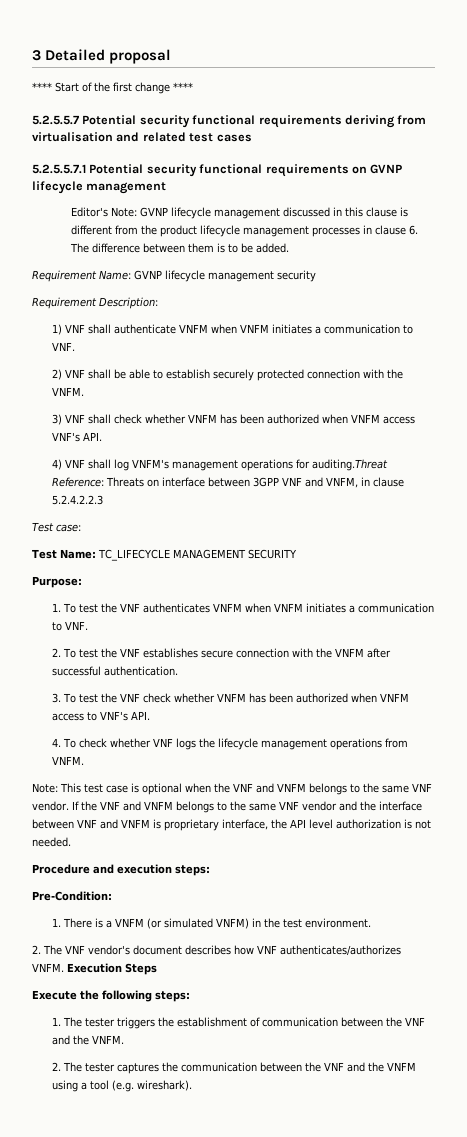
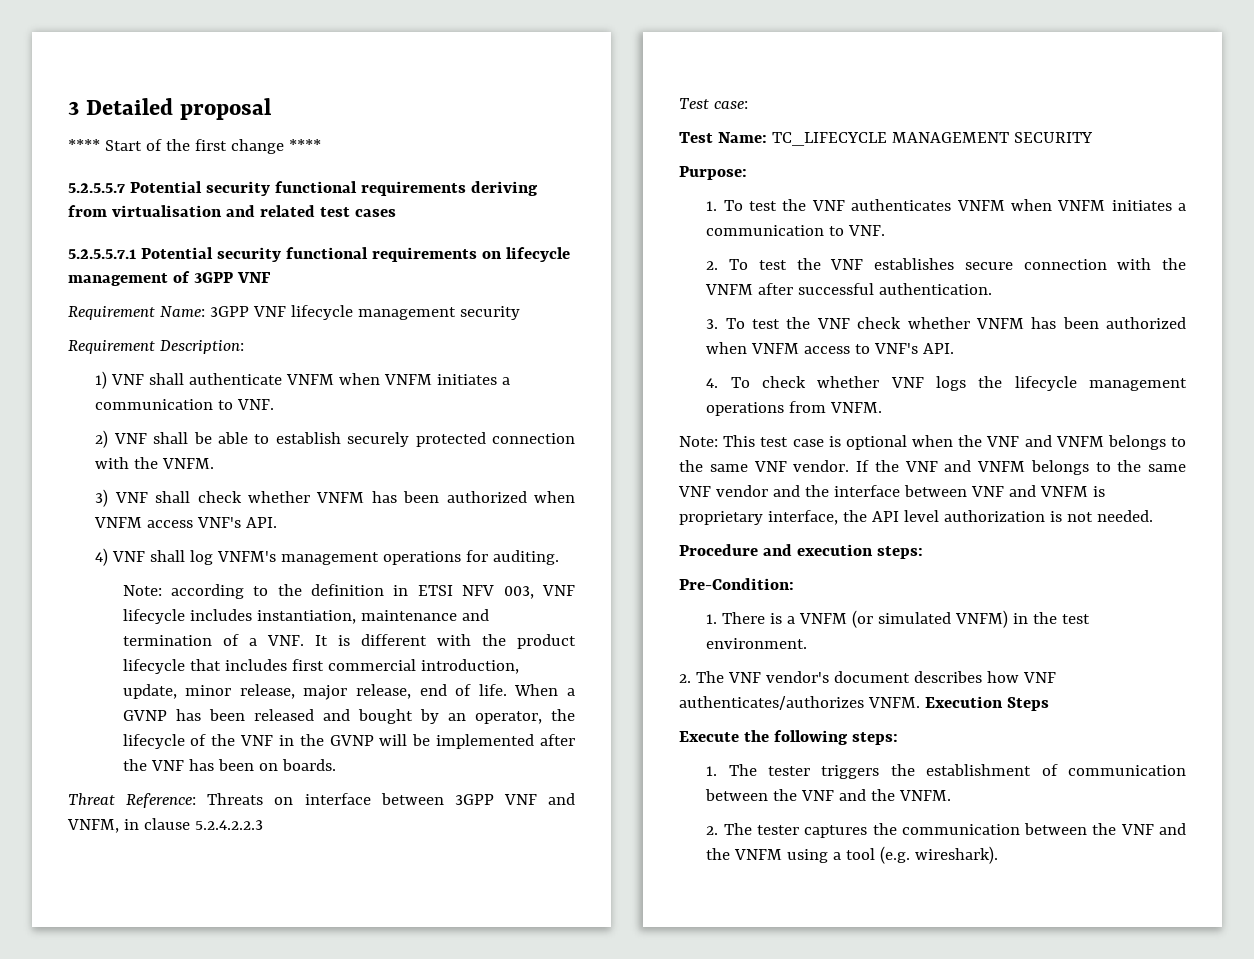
[370,164,403,174] [32,181,167,194] [71,207,409,219] [71,225,419,237] [70,243,290,253] GVNP lifecycle management // Editor's Note: GVNP lifecycle management discussed in this clause is different from the product lifecycle management processes in clause 6. The difference between them is to be added. -> [505,247,570,262] [68,271,271,286] lifecycle management of 3GPP VNF
[134,270,162,280] GVNP -> [209,306,286,317] 3GPP VNF
[311,459,388,471] auditing.Threat -> [493,550,560,565] [122,584,575,599] [122,609,489,624] [122,634,576,649] [122,659,519,674] [122,684,575,700] [122,709,575,724] [122,734,575,749] [122,759,336,771] [68,793,115,805] auditing. // Note: according to the definition in ETSI NFV 003, VNF lifecycle includes instantiation, maintenance and termination of a VNF. It is different with the product lifecycle that includes first commercial introduction, update, minor release, major release, end of life. When a GVNP has been released and bought by an operator, the lifecycle of the VNF in the GVNP will be implemented after the VNF has been on boards. // Threat

